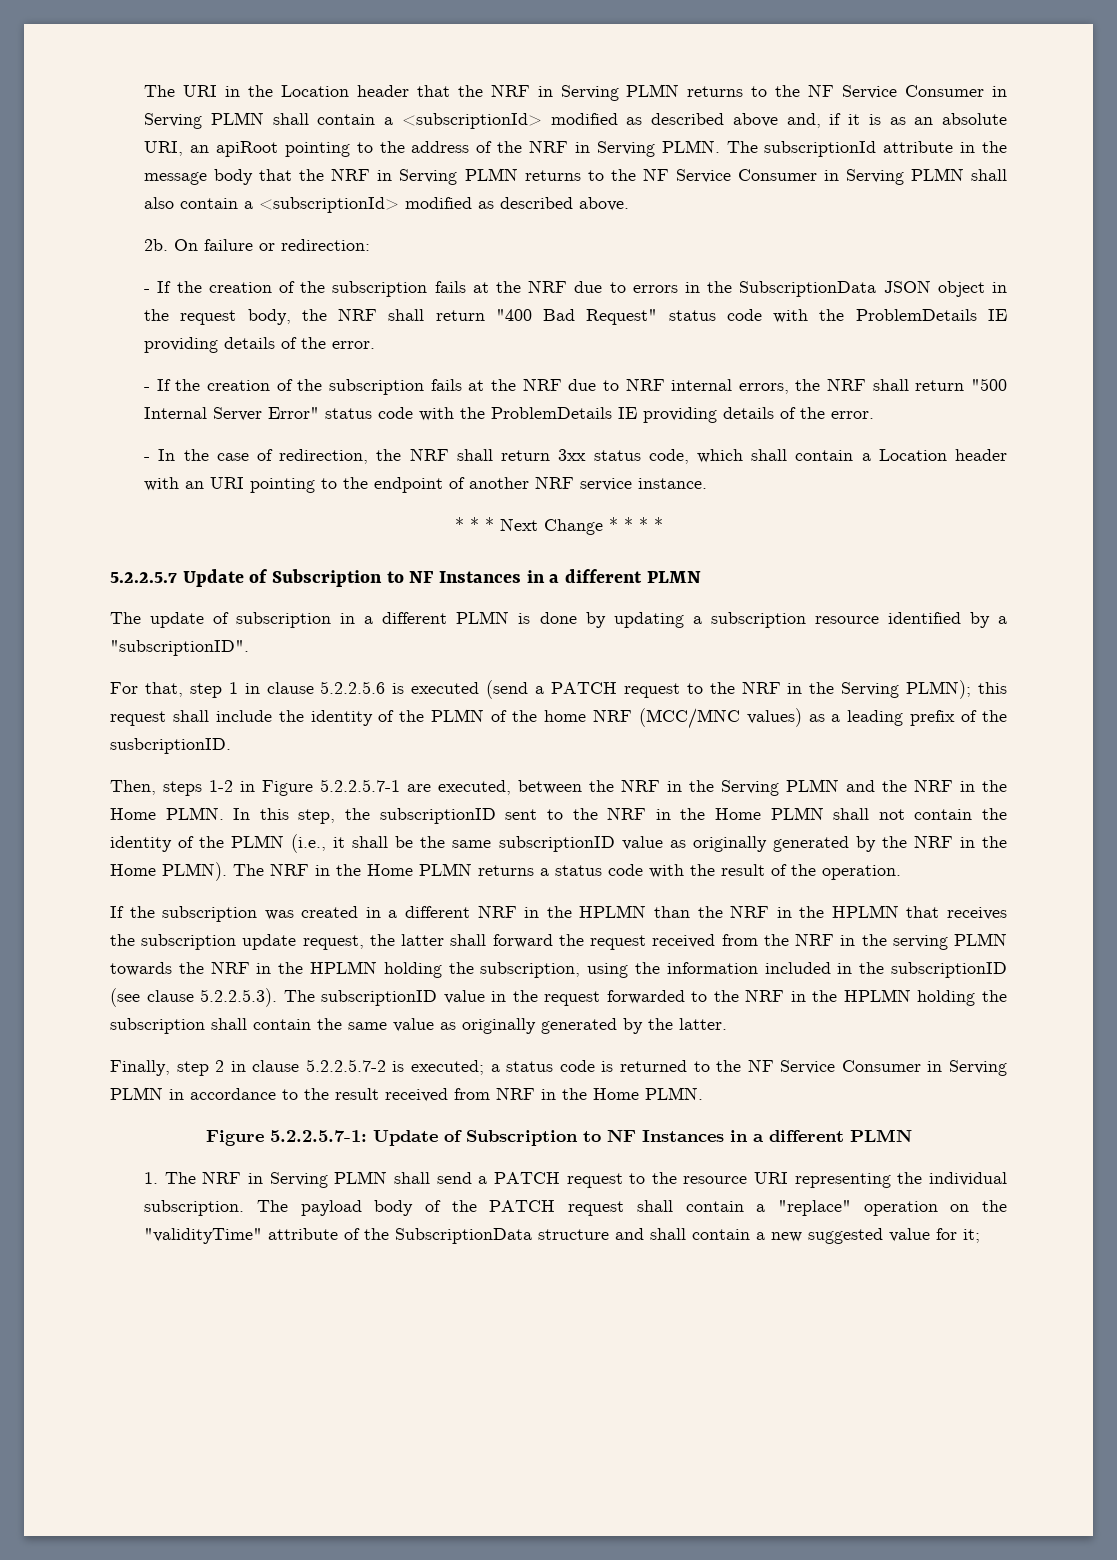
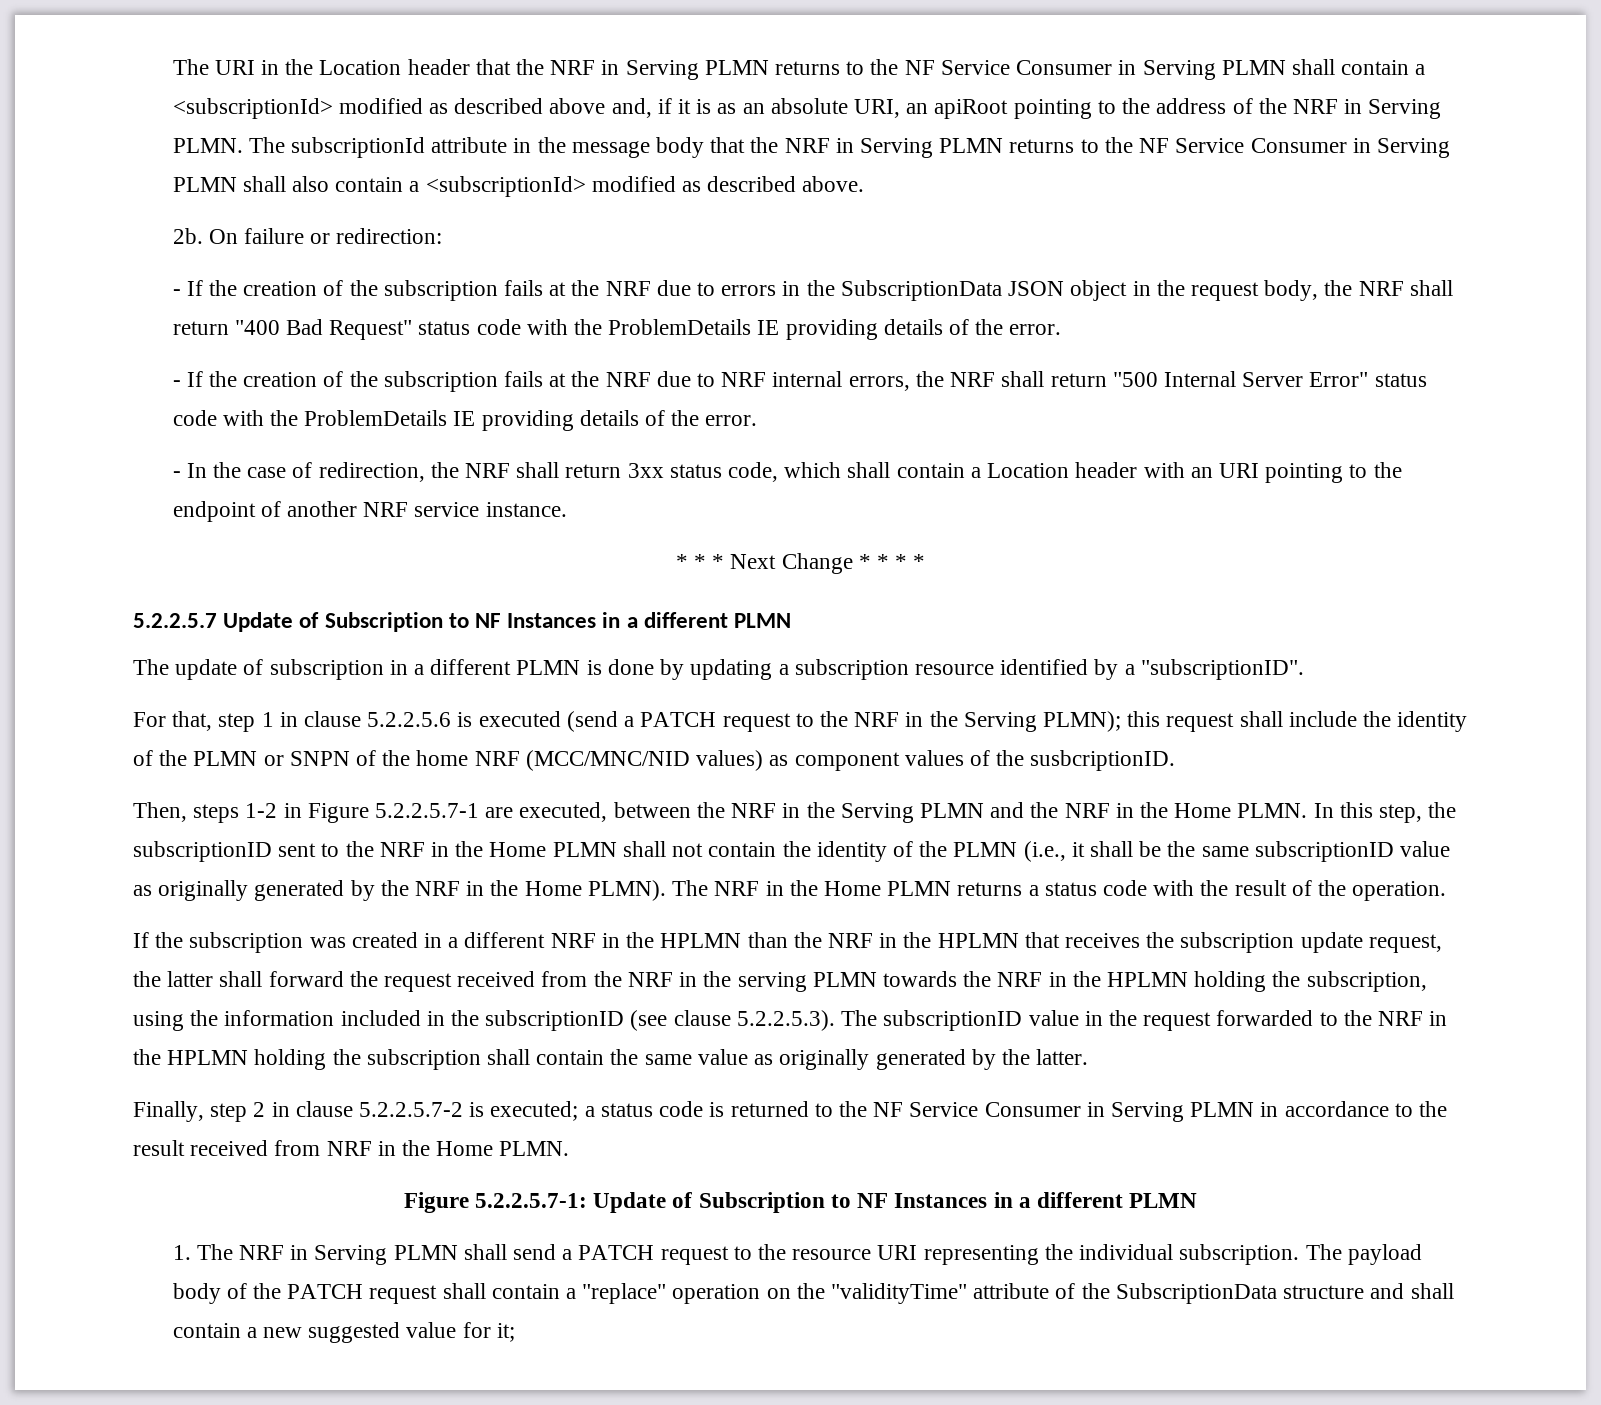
(485, 715) none -> [263,751,350,766] or SNPN
[638,708,740,729] (MCC/MNC -> [525,750,690,771] (MCC/MNC/NID
[831,710,956,726] a leading prefix -> [794,750,964,771] component values

